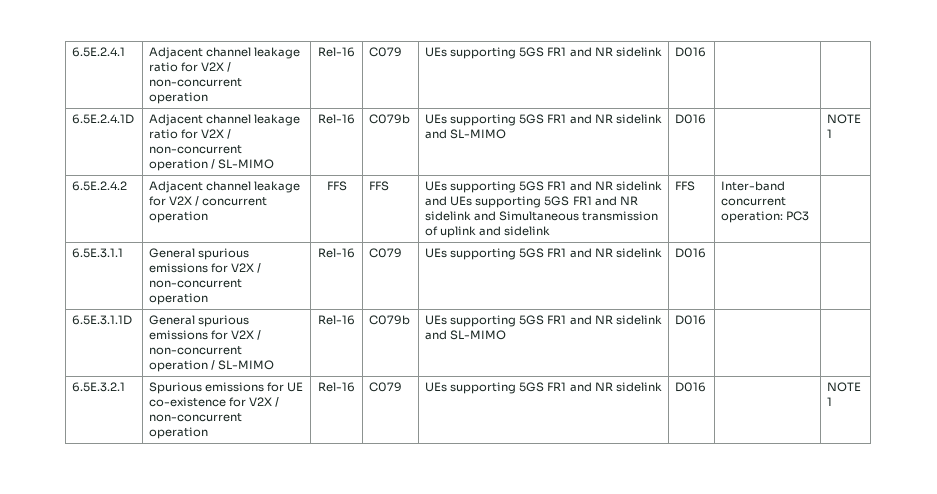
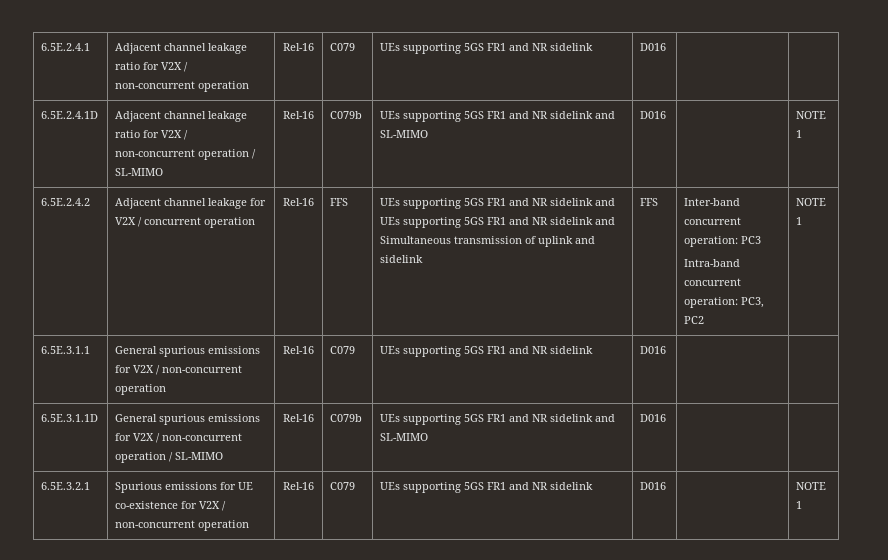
[326,181,347,191] FFS -> [283,198,314,206] Rel-16
(810, 216) | -> [684,259,741,267] [684,278,742,286] [684,297,765,308] [684,316,705,324] [796,198,827,206] [796,217,803,225] // Intra-band concurrent operation: PC3, PC2 | NOTE 1

